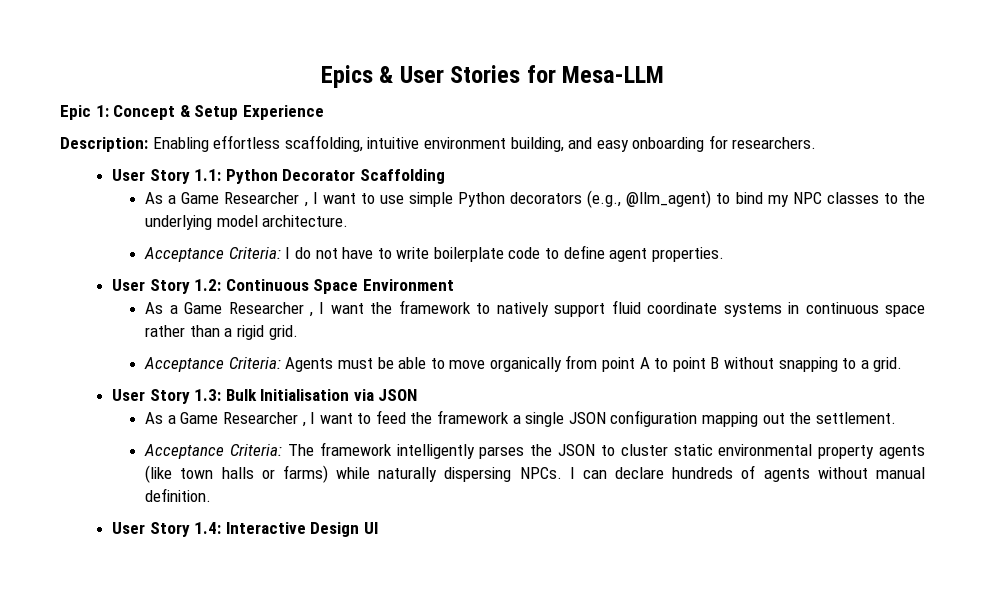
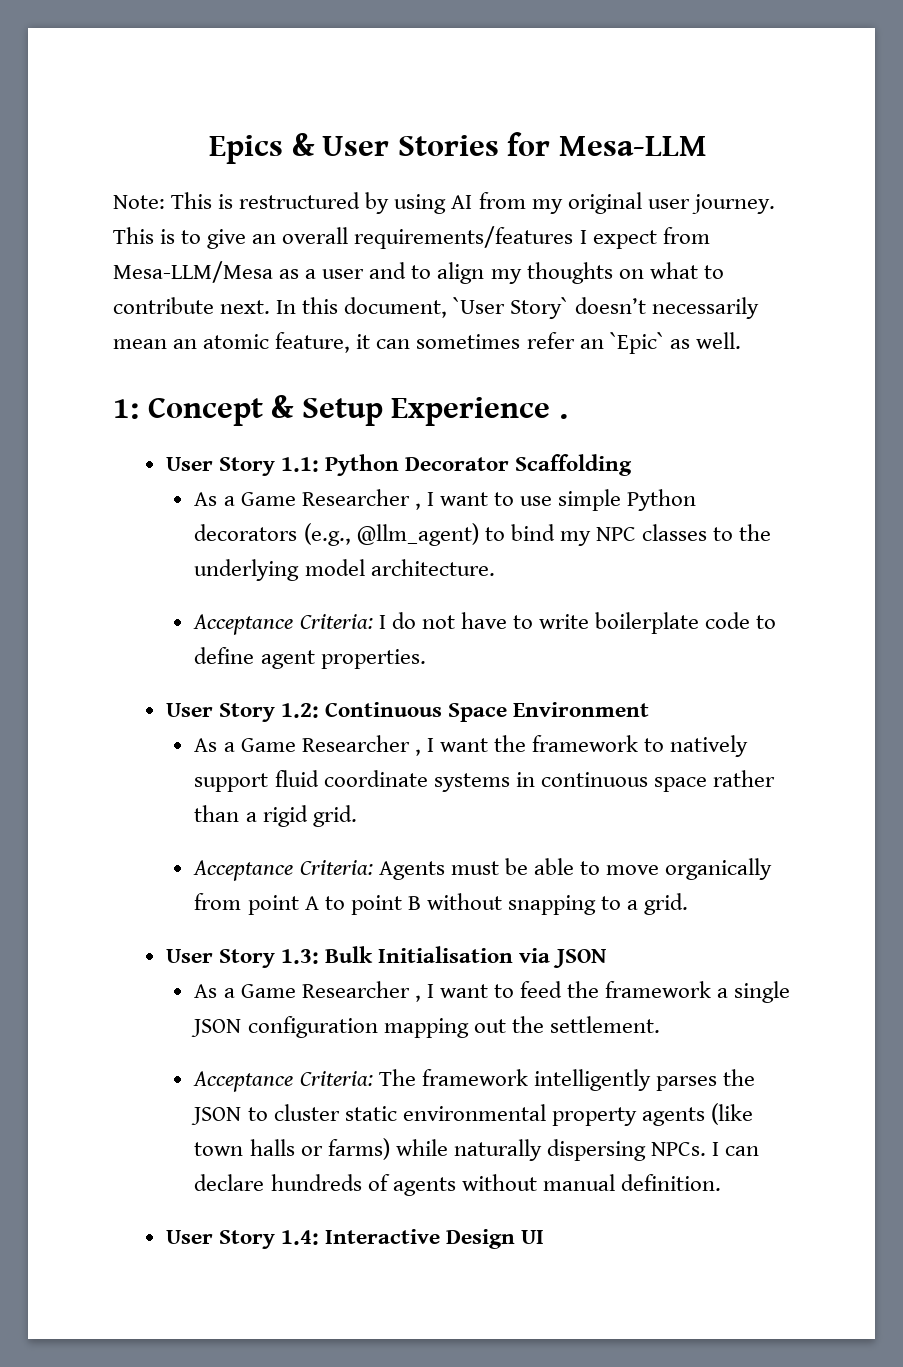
[60,105,91,120] Epic -> [113,192,775,214] [113,226,710,249] [113,261,724,284] [113,297,759,319] [113,332,741,354] Note: This is restructured by using AI from my original user journey. This is to give an overall requirements/features I expect from Mesa-LLM/Mesa as a user and to align my thoughts on what to contribute next. In this document, `User Story` doesn’t necessarily mean an atomic feature, it can sometimes refer an `Epic` as well. //
[60,135,817,152] // Description: Enabling effortless scaffolding, intuitive environment building, and easy onboarding for researchers. -> [558,414,568,419] .

